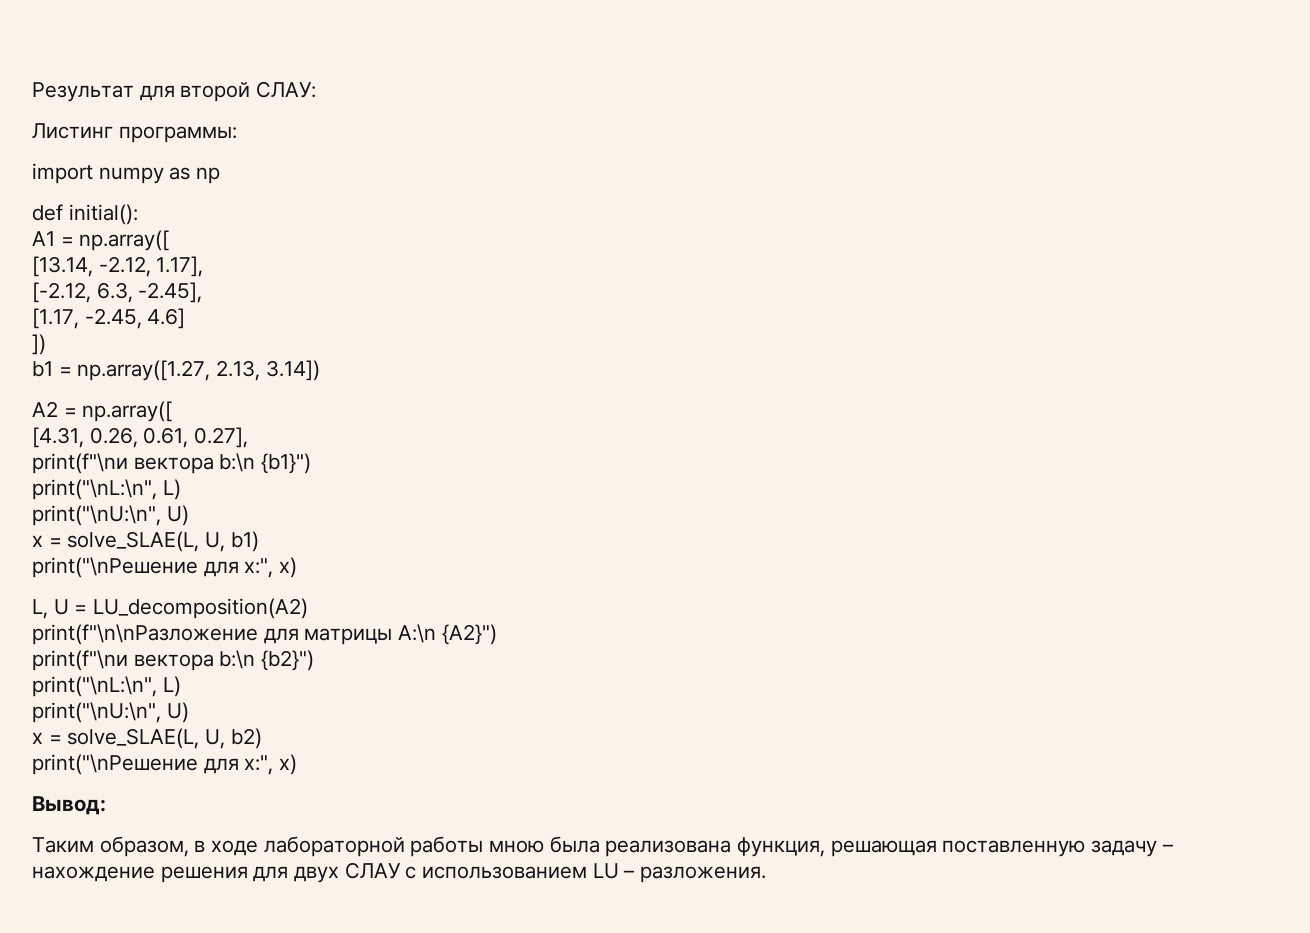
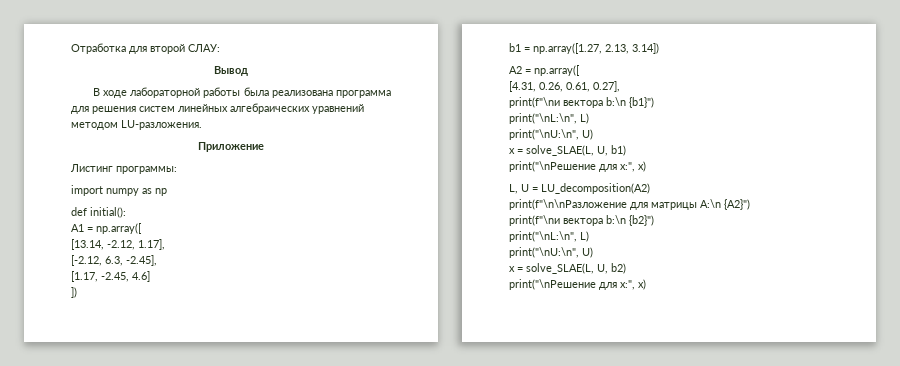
[32,82,134,102] Результат -> [71,43,126,54] Отработка
(317, 89) none -> [214,66,248,76] [92,87,391,98] [71,103,364,114] [71,120,202,130] [198,142,264,152] // Вывод // В ходе лабораторной работы была реализована программа для решения систем линейных алгебраических уравнений методом LU-разложения. // Приложение
[32,796,106,815] [32,836,1174,857] [32,862,767,883] // Вывод: // Таким образом, в ходе лабораторной работы мною была реализована функция, решающая поставленную задачу – нахождение решения для двух СЛАУ с использованием LU – разложения. -> (646, 284) none

